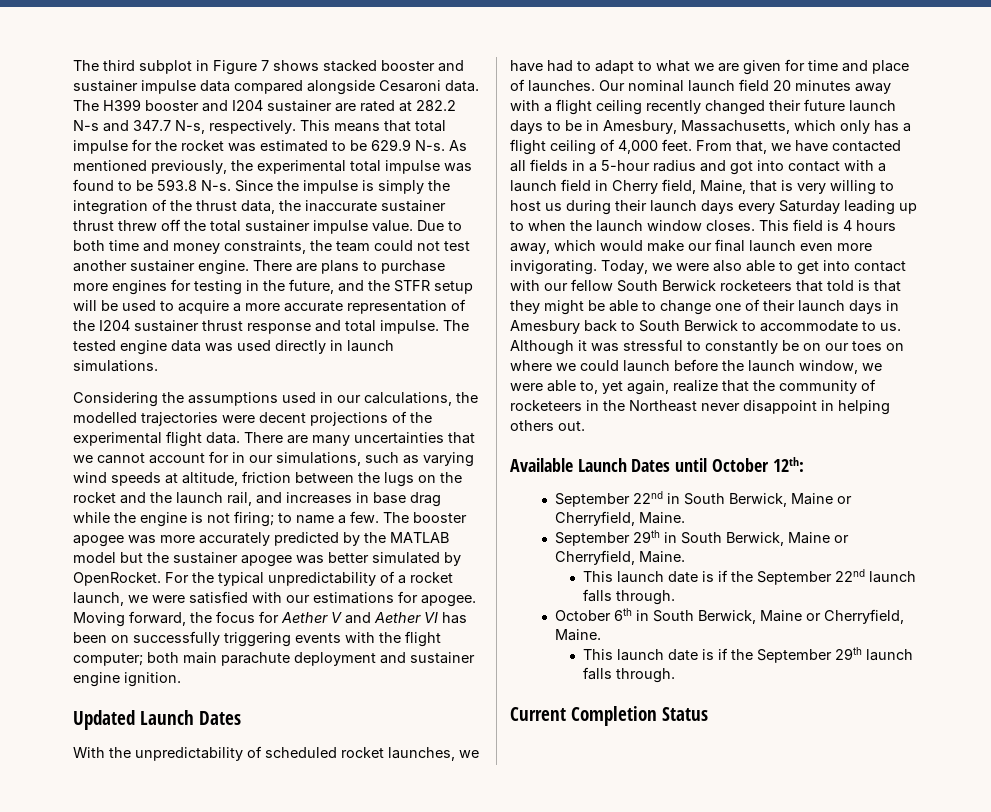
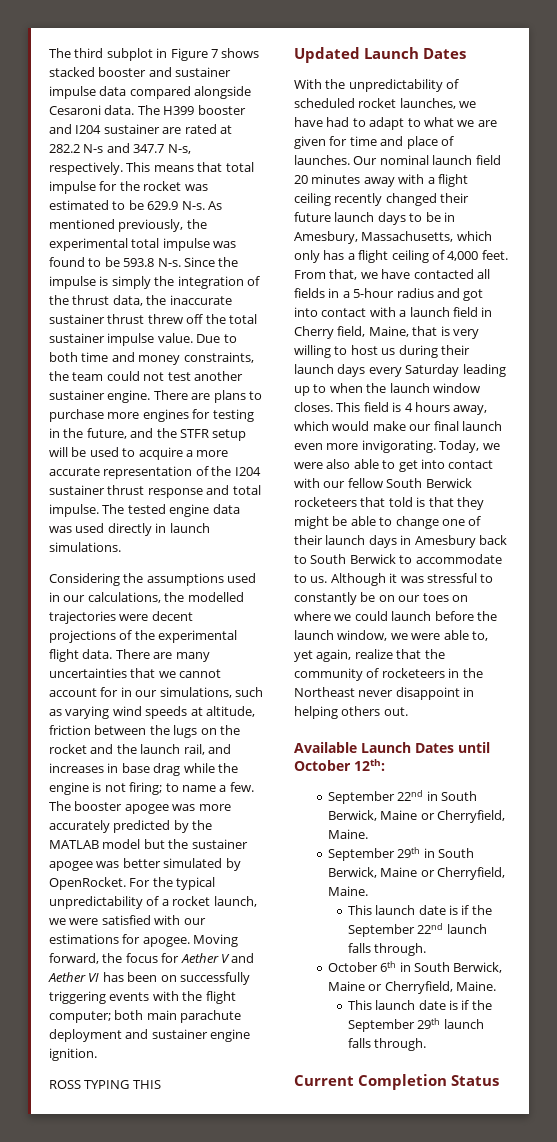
(181, 679) none -> [49,1080,161,1089] // ROSS TYPING THIS

